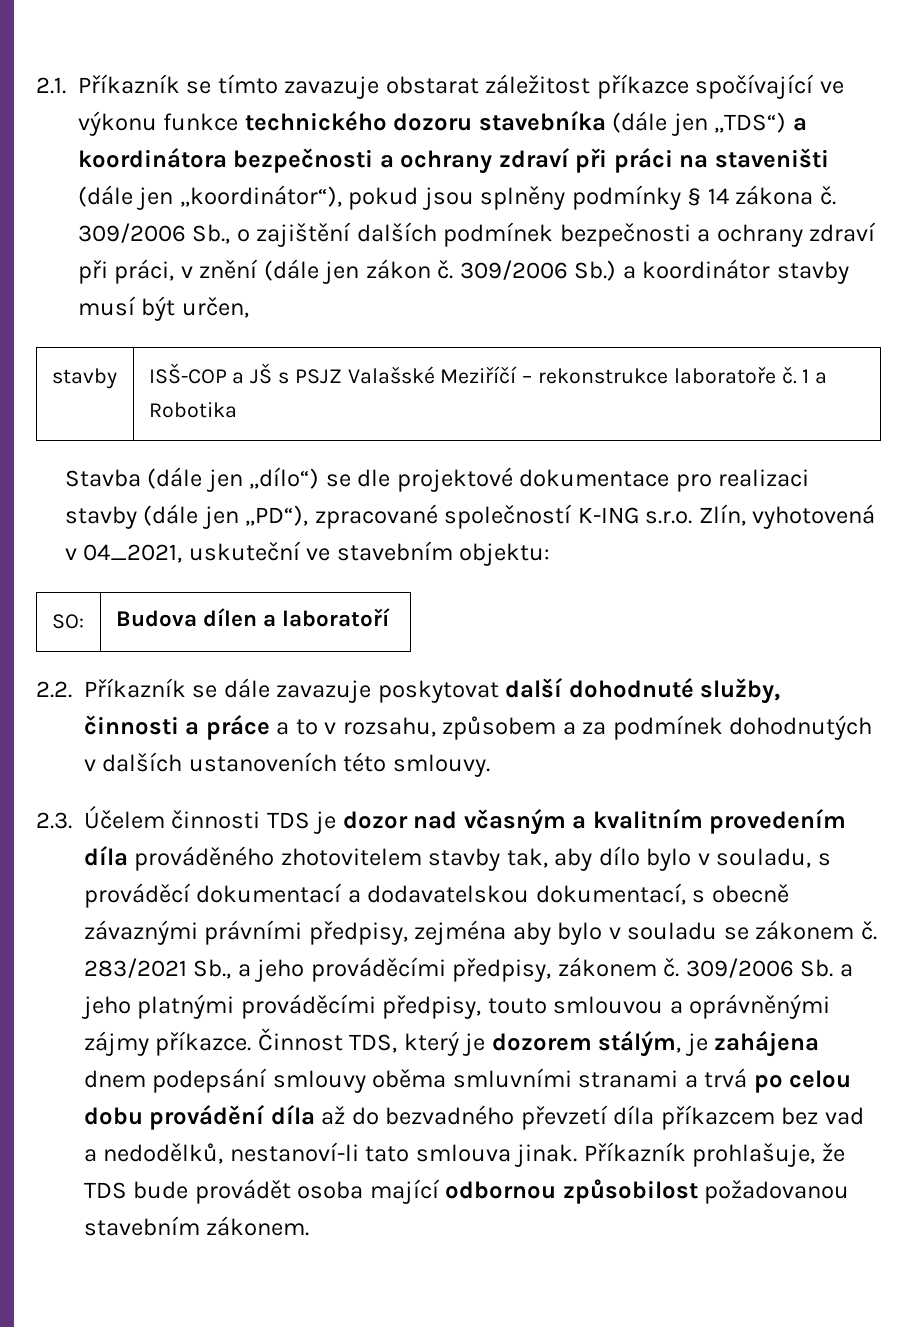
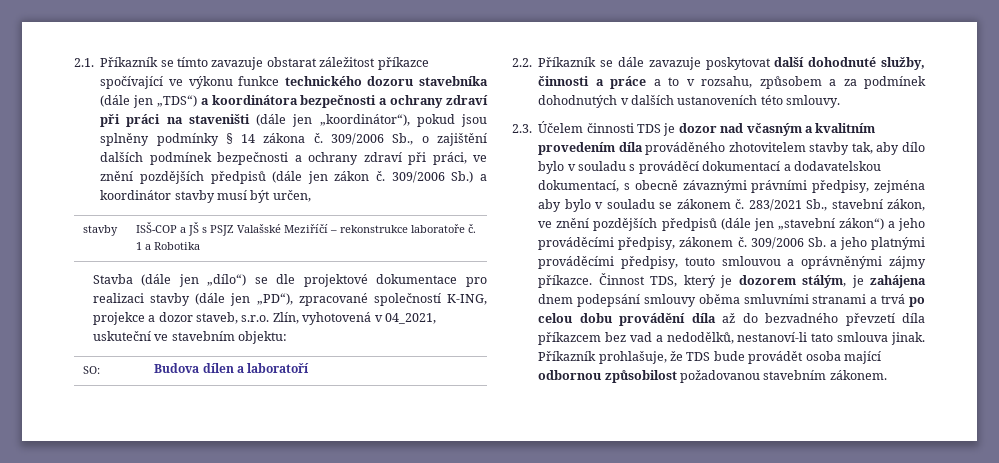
[180,259,259,279] v znění -> [473,155,487,162] [100,171,266,184] ve znění pozdějších předpisů
[577,507,639,524] K-ING -> [447,294,488,305] [92,312,239,325] K-ING, projekce a dozor staveb,
[716,848,812,868] souladu, -> [578,161,626,171] souladu
(232, 969) none -> [831,199,925,211] [538,218,884,231] stavební zákon, ve znění pozdějších předpisů (dále jen „stavební zákon“)

